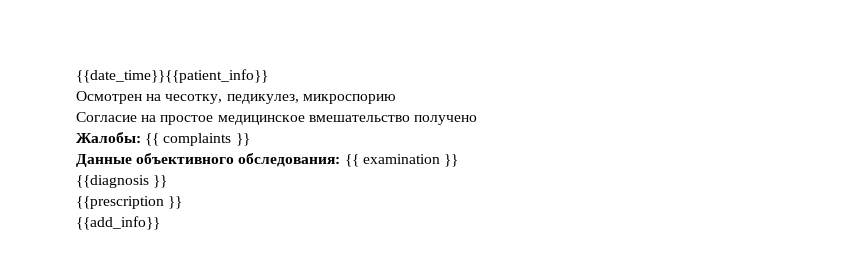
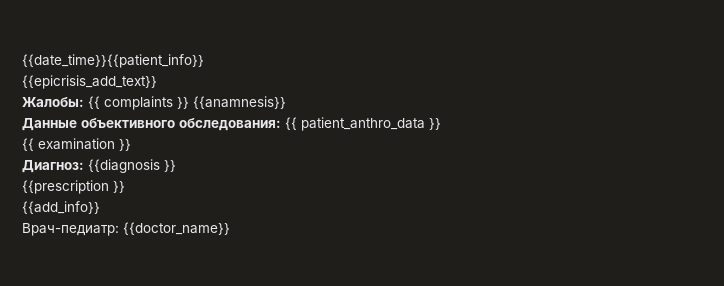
[76,91,396,104] [76,112,477,125] Осмотрен на чесотку, педикулез, микроспорию // Согласие на простое медицинское вмешательство получено -> [22,75,157,89] {{epicrisis_add_text}}
(250, 139) none -> [193,96,286,109] {{anamnesis}}
(359, 160) none -> [301,117,441,131] [22,138,34,151] patient_anthro_data }} // {{
(458, 160) none -> [22,160,84,173] Диагноз:
(160, 223) none -> [22,222,230,236] // Врач-педиатр: {{doctor_name}}

